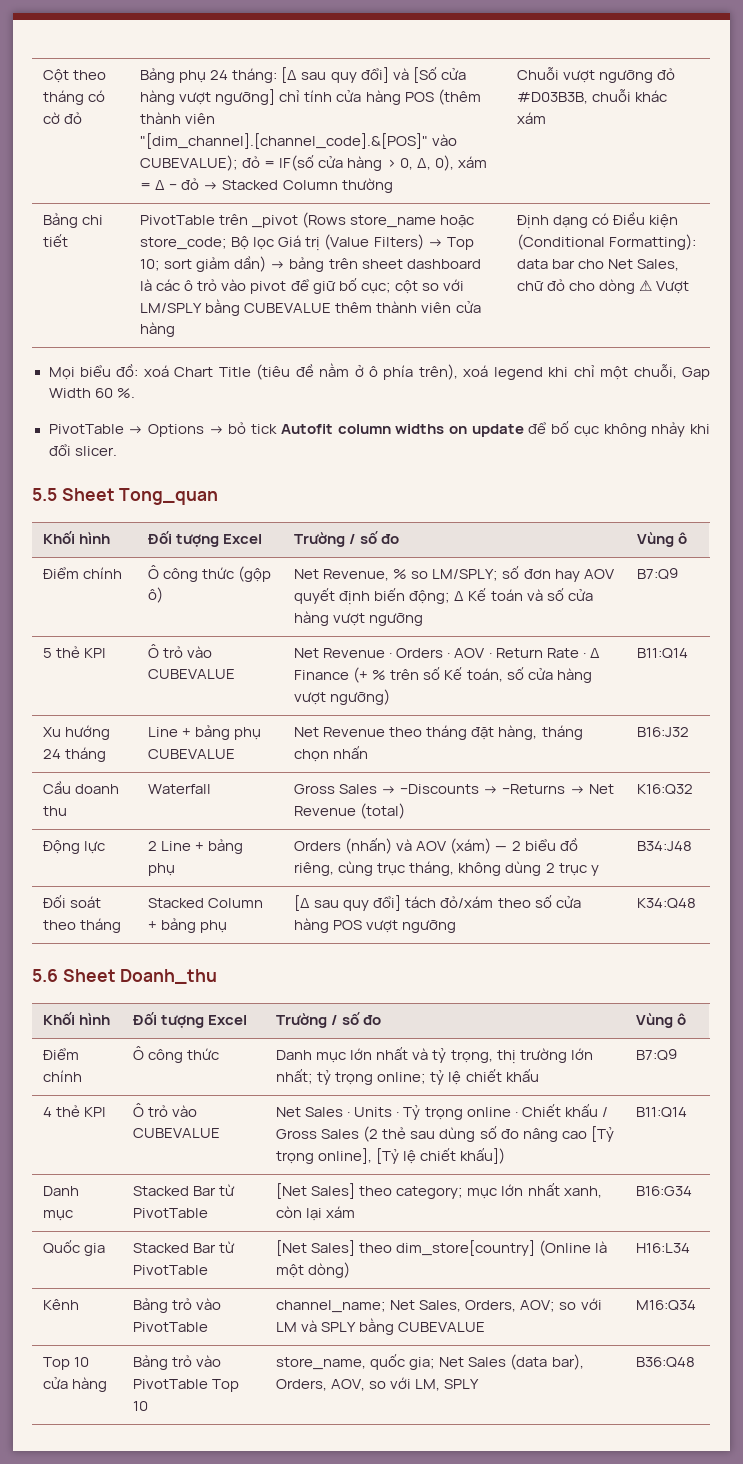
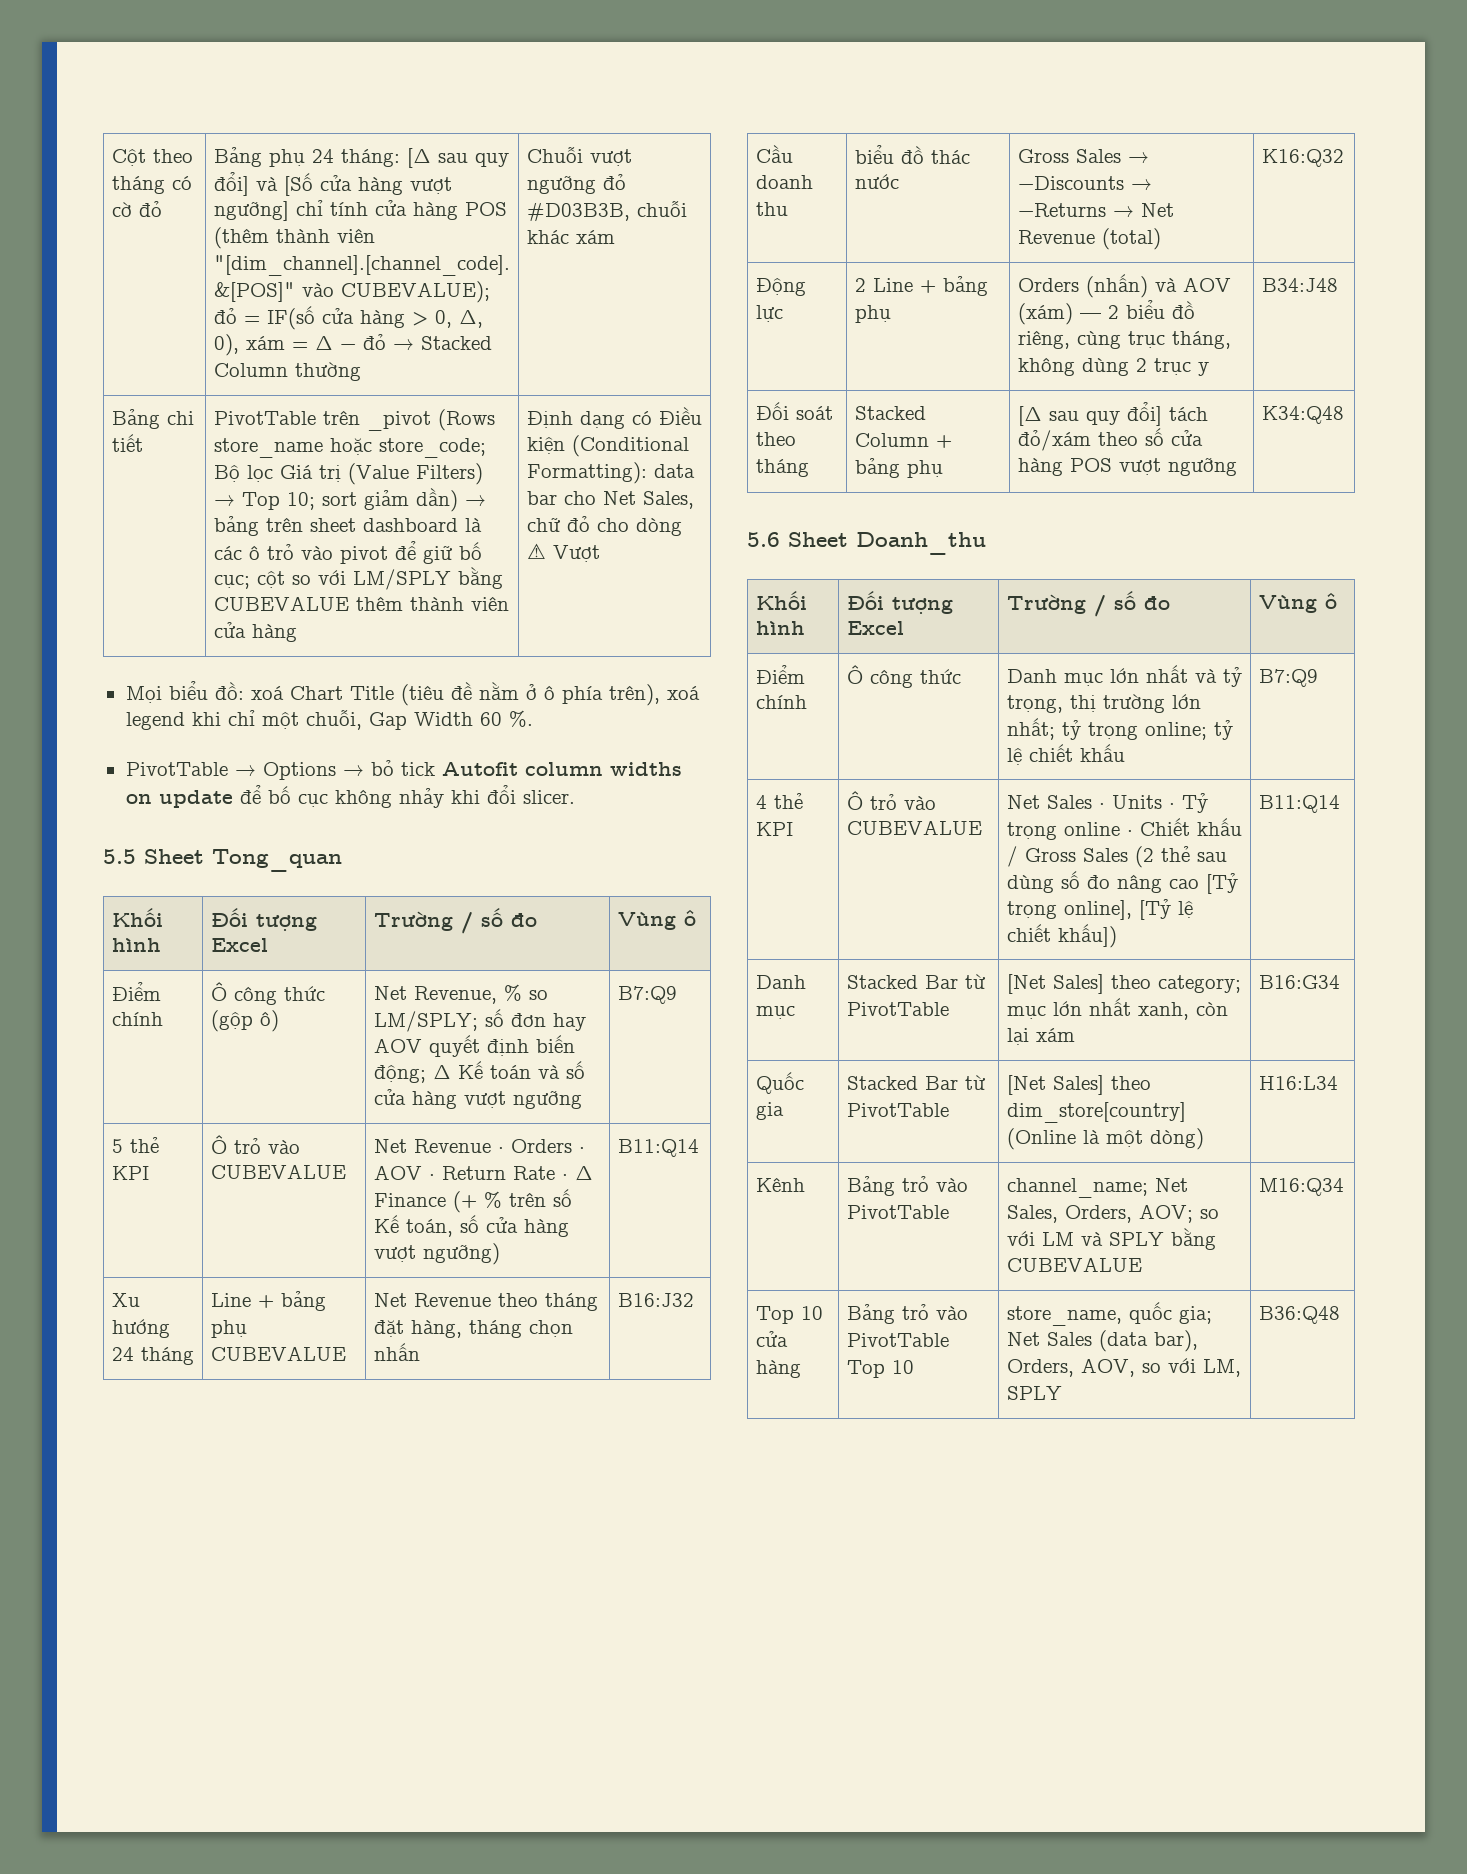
[148,784,212,794] Waterfall -> [854,145,970,164] [854,174,899,189] biểu đồ thác nước

